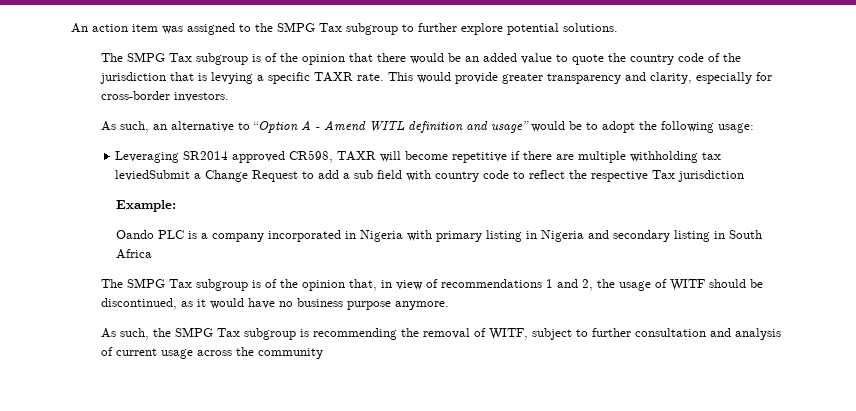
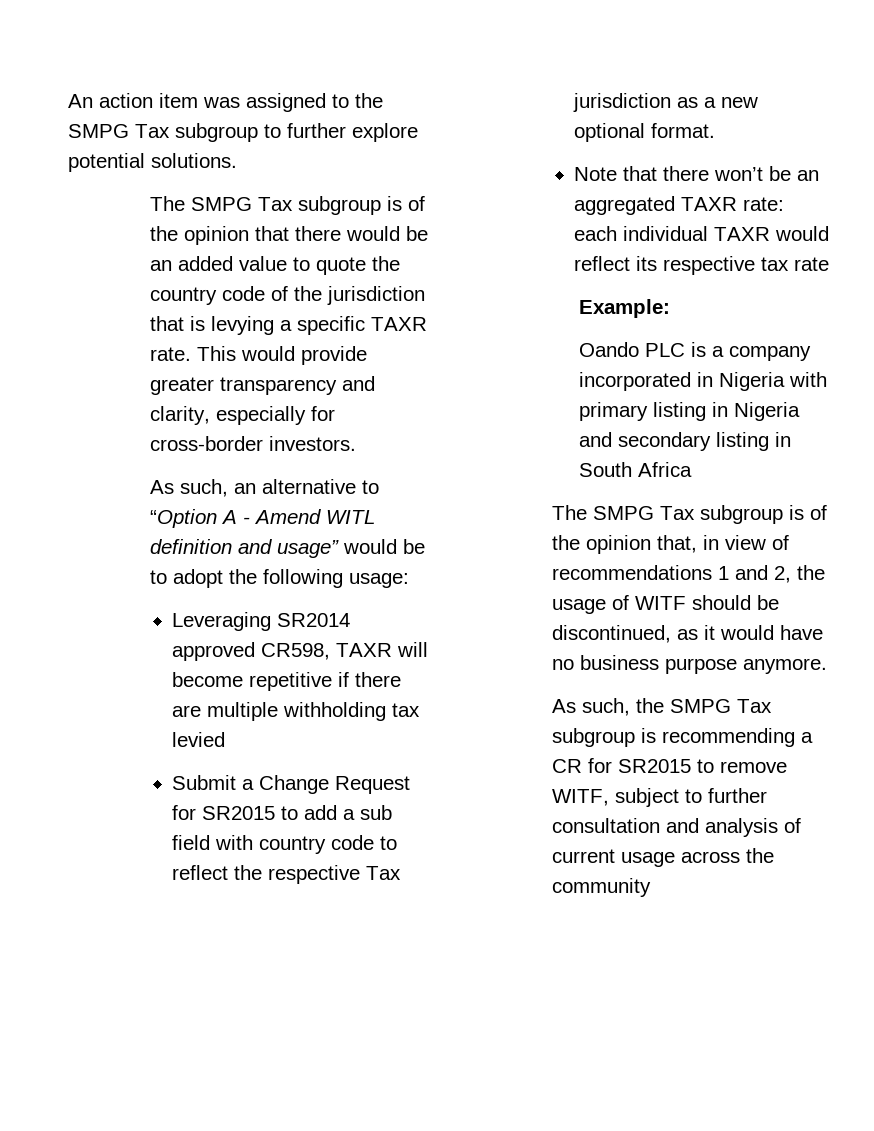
[115,170,191,181] leviedSubmit -> [172,732,226,747] [172,775,237,790] levied // Submit
(299, 176) none -> [172,805,276,820] for SR2015
(745, 176) none -> [677,97,759,108] [574,123,716,142] [574,166,820,181] [574,196,785,215] [574,226,830,241] [574,256,830,275] as a new optional format. // Note that there won’t be an aggregated TAXR rate: each individual TAXR would reflect its respective tax rate
[401,328,487,339] the removal of -> [800,732,813,743] [551,758,787,773] a CR for SR2015 to remove

